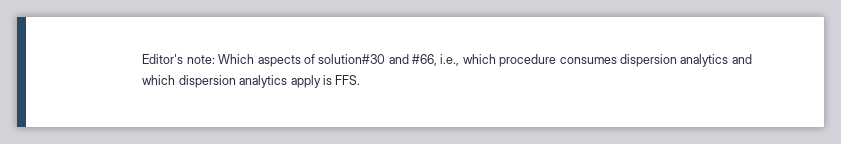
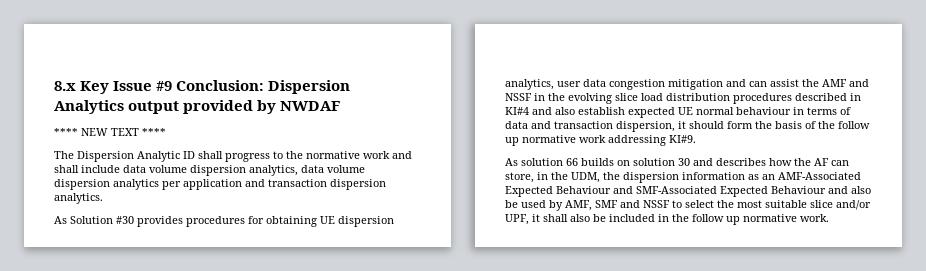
[142,54,752,67] [142,75,361,88] Editor's note: Which aspects of solution#30 and #66, i.e., which procedure consumes dispersion analytics and which dispersion analytics apply is FFS. -> [54,80,351,94] [54,100,341,114] [54,128,166,136] [54,151,412,162] [54,165,365,176] [54,179,386,190] [54,193,103,204] [54,216,394,227] [505,79,869,90] [505,93,861,104] [505,107,851,118] [505,121,870,132] [505,135,696,146] [505,158,849,166] [505,172,861,183] [505,186,871,197] [505,200,871,211] [505,214,829,225] 8.x Key Issue #9 Conclusion: Dispersion Analytics output provided by NWDAF // **** NEW TEXT **** // The Dispersion Analytic ID shall progress to the normative work and shall include data volume dispersion analytics, data volume dispersion analytics per application and transaction dispersion analytics. // As Solution #30 provides procedures for obtaining UE dispersion analytics, user data congestion mitigation and can assist the AMF and NSSF in the evolving slice load distribution procedures described in KI#4 and also establish expected UE normal behaviour in terms of data and transaction dispersion, it should form the basis of the follow up normative work addressing KI#9. // As solution 66 builds on solution 30 and describes how the AF can store, in the UDM, the dispersion information as an AMF-Associated Expected Behaviour and SMF-Associated Expected Behaviour and also be used by AMF, SMF and NSSF to select the most suitable slice and/or UPF, it shall also be included in the follow up normative work.

